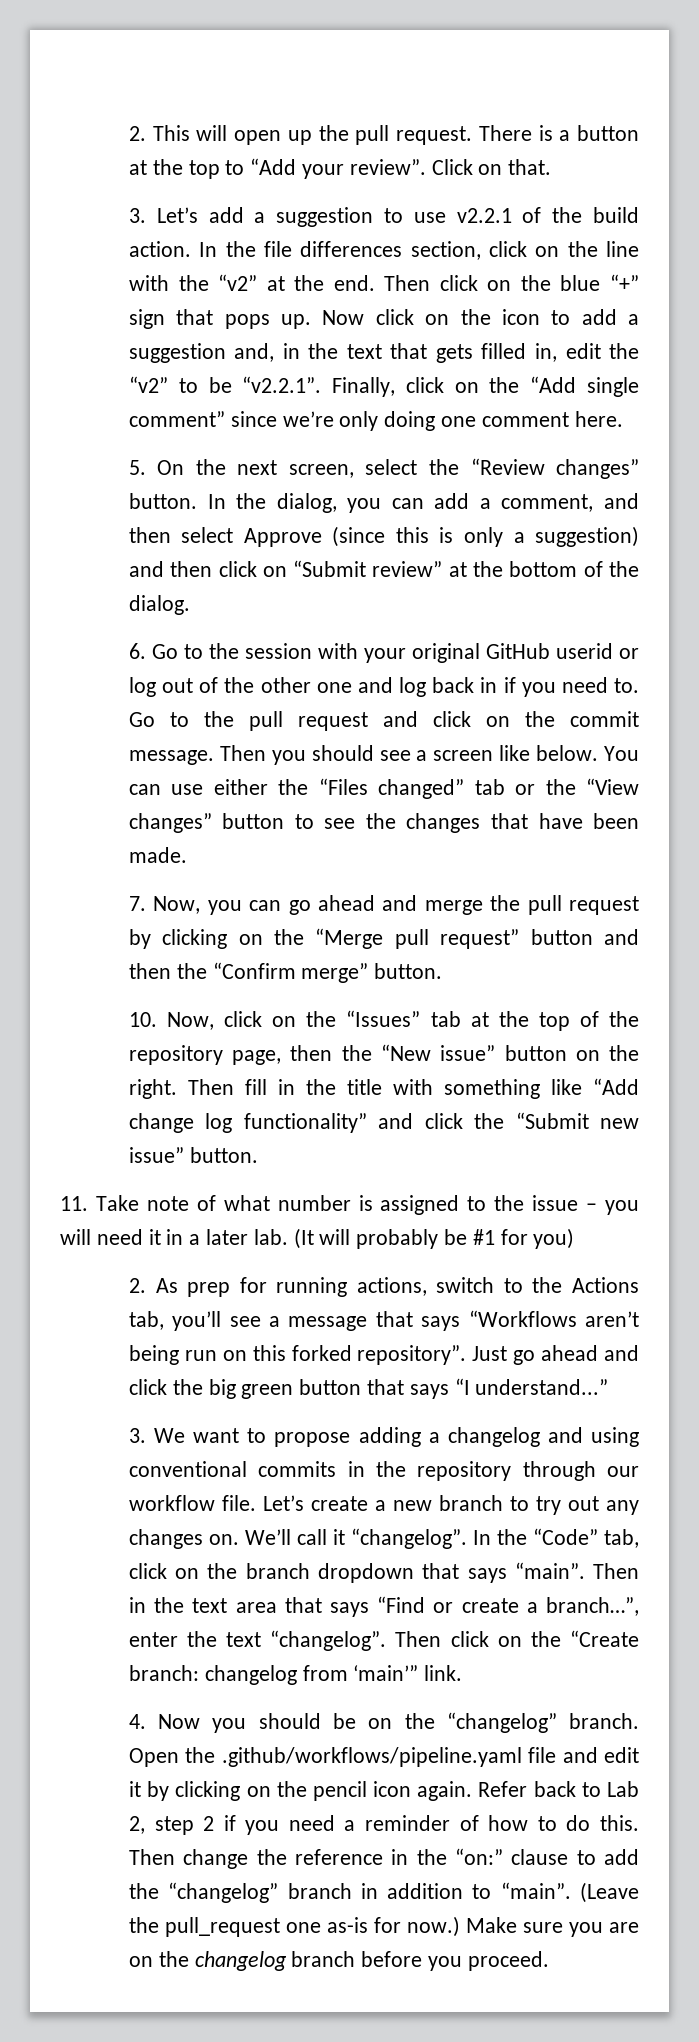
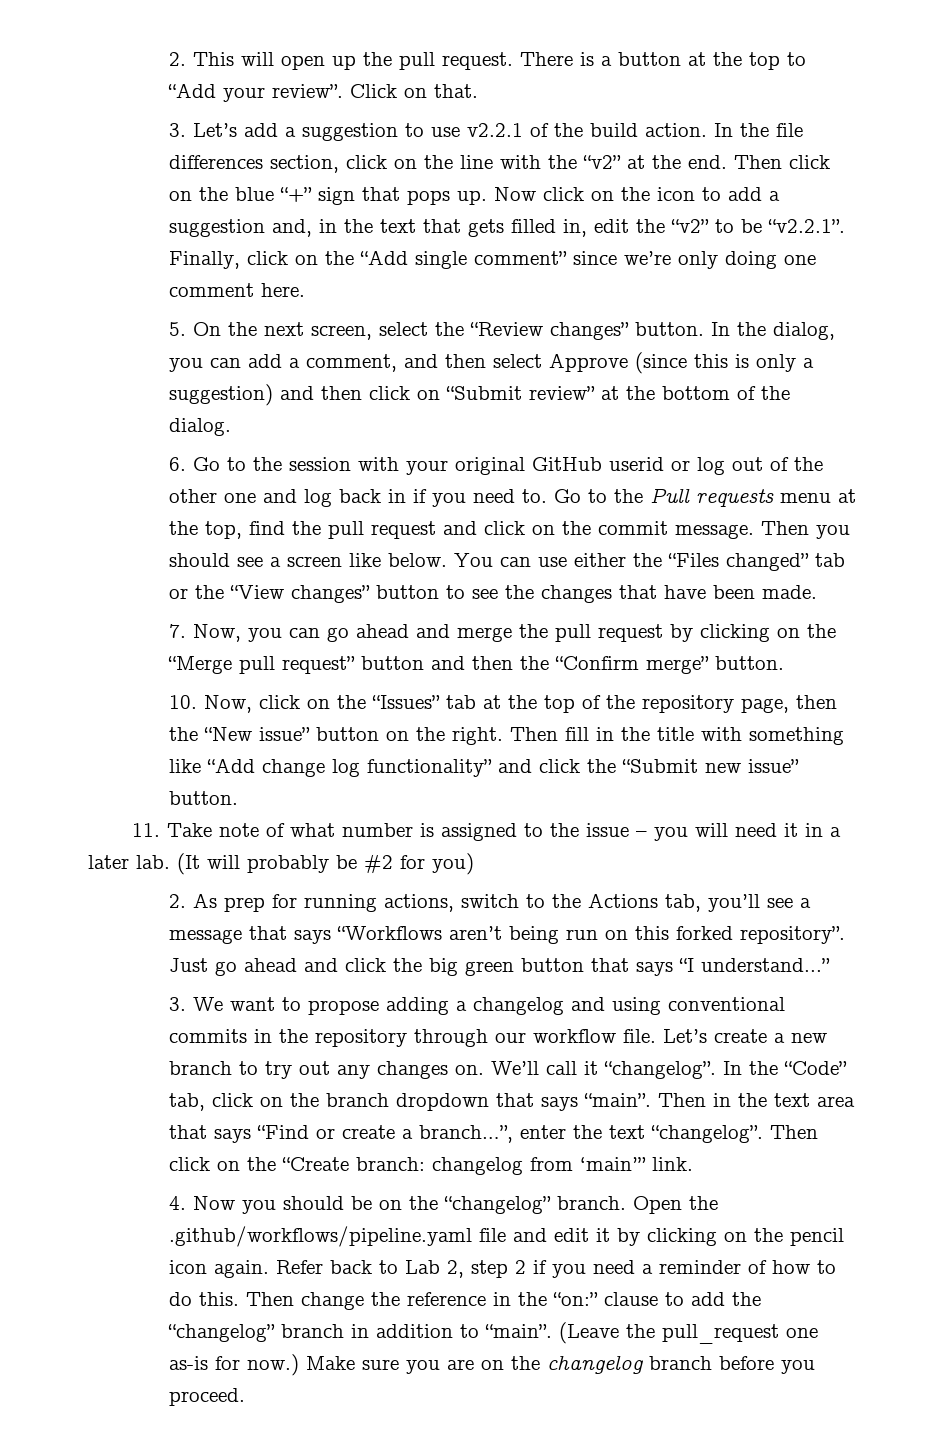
(234, 719) none -> [650,488,857,507] [169,521,322,539] Pull requests menu at the top, find the
[472,1229,495,1245] #1 -> [364,854,393,874] #2

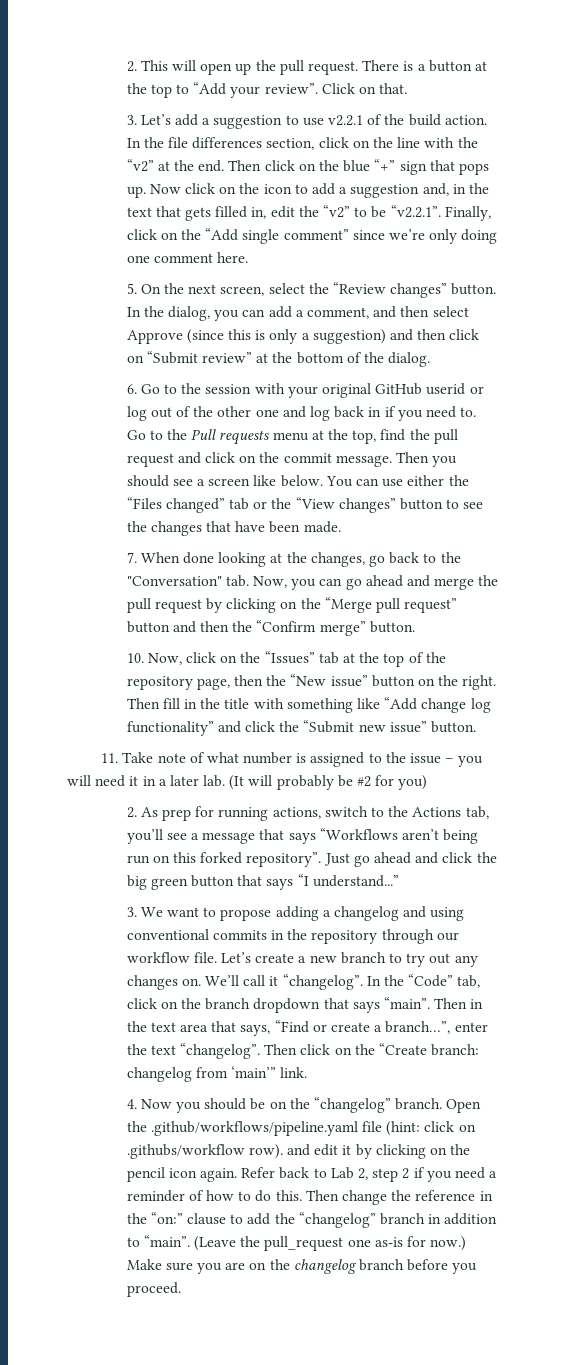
(187, 631) none -> [140,552,461,567] [126,575,249,587] When done looking at the changes, go back to the "Conversation" tab.
[214,1129,252,1143] says -> [240,1025,271,1036] says,
(507, 1235) none -> [386,1121,476,1136] [126,1144,283,1159] (hint: click on .githubs/workflow row).

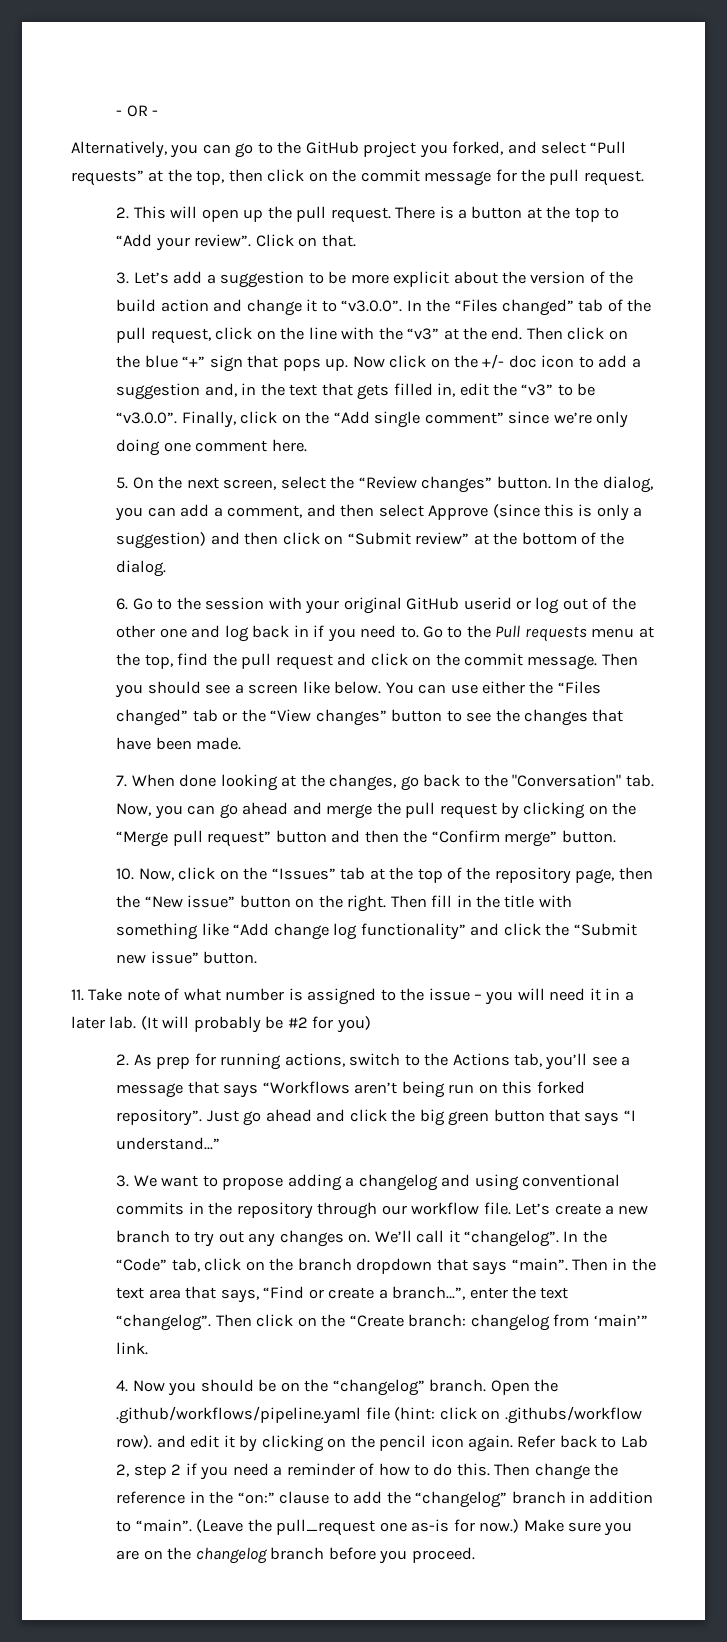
(126, 66) none -> [116,105,159,117] [71,141,627,158] [71,169,644,186] - OR - // Alternatively, you can go to the GitHub project you forked, and select “Pull requests” at the top, then click on the commit message for the pull request. //
[302,114,487,126] [126,137,315,150] use v2.2.1 of the build action. In the file differences section, -> [328,271,634,287] [116,299,652,316] [116,327,211,344] be more explicit about the version of the build action and change it to “v3.0.0”. In the “Files changed” tab of the pull request,
[126,159,154,172] “v2” -> [407,328,440,340] “v3”
(260, 188) none -> [482,354,537,369] +/- doc
[323,205,441,218] “v2” to be “v2.2.1”. -> [521,383,596,396] [116,412,178,424] “v3” to be “v3.0.0”.

